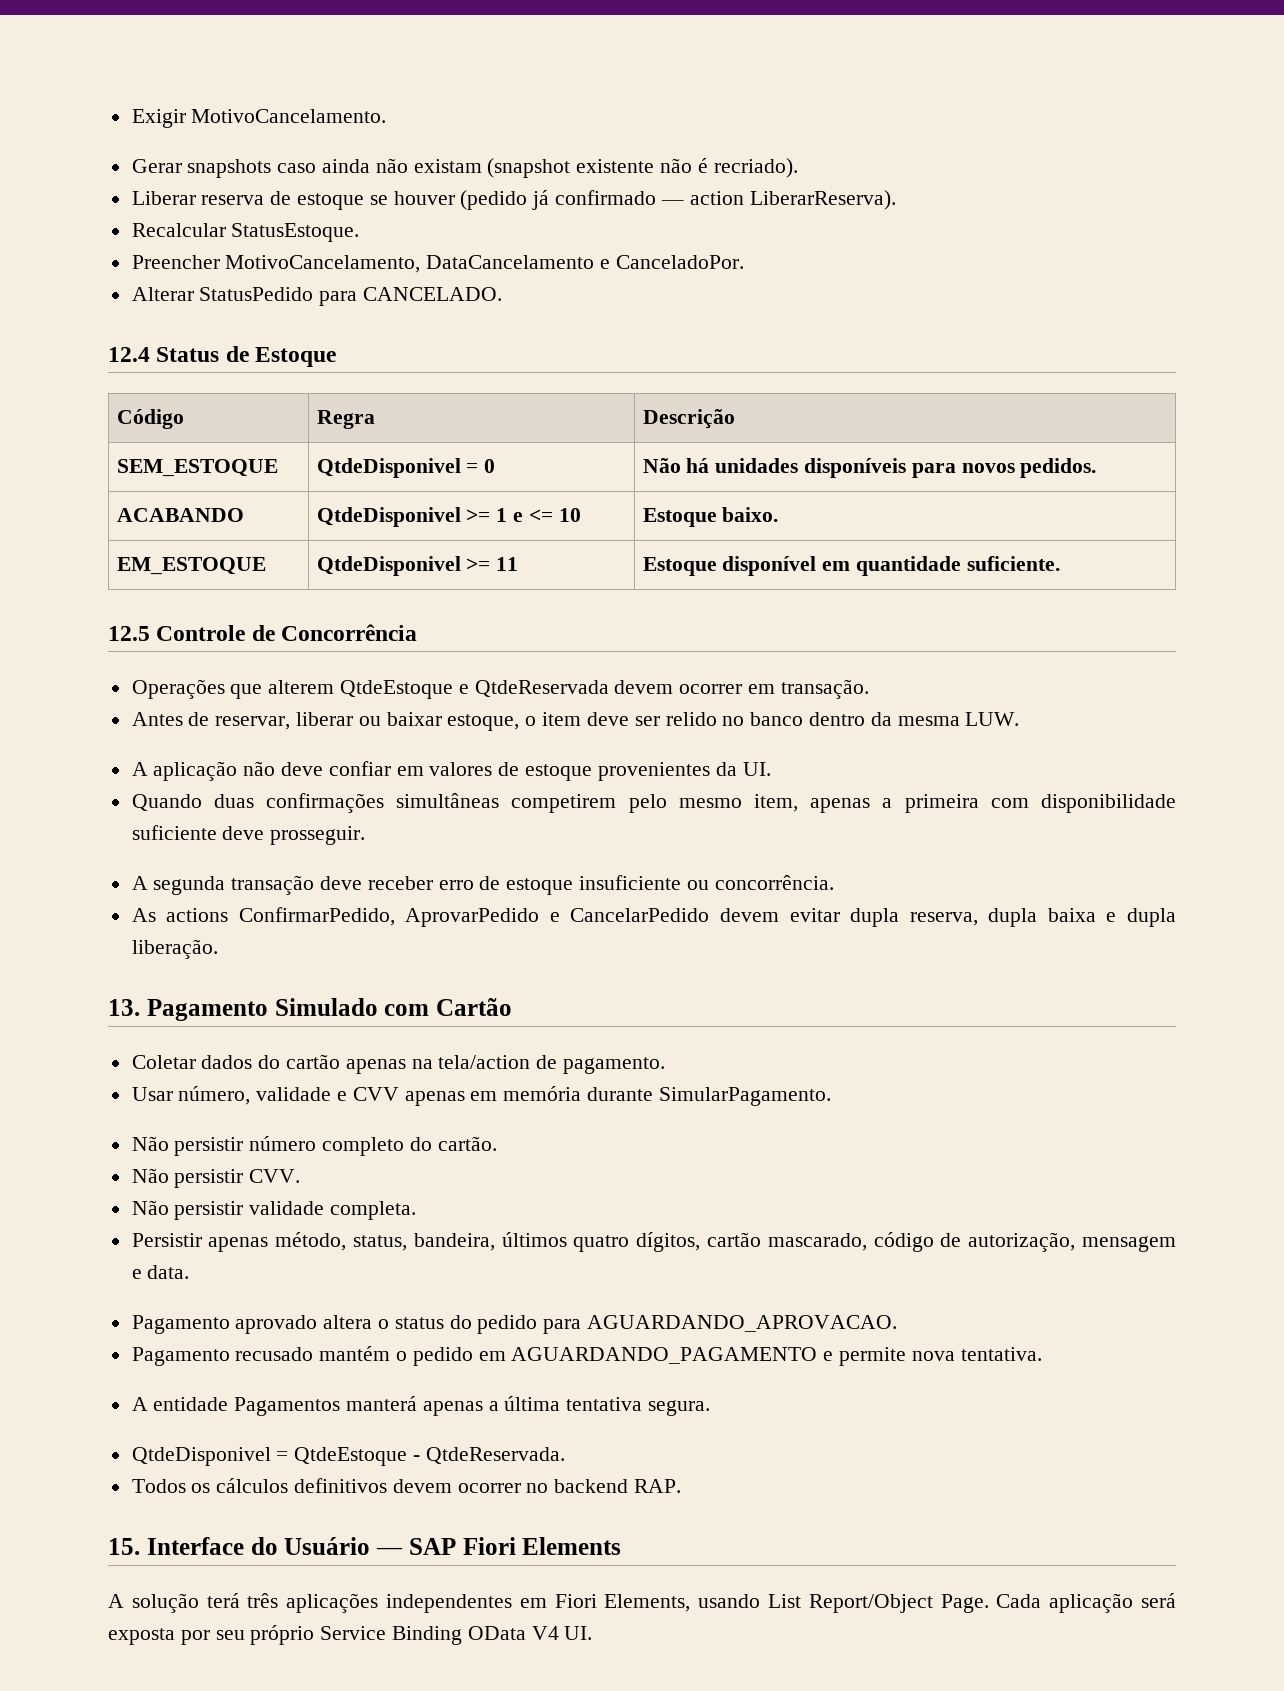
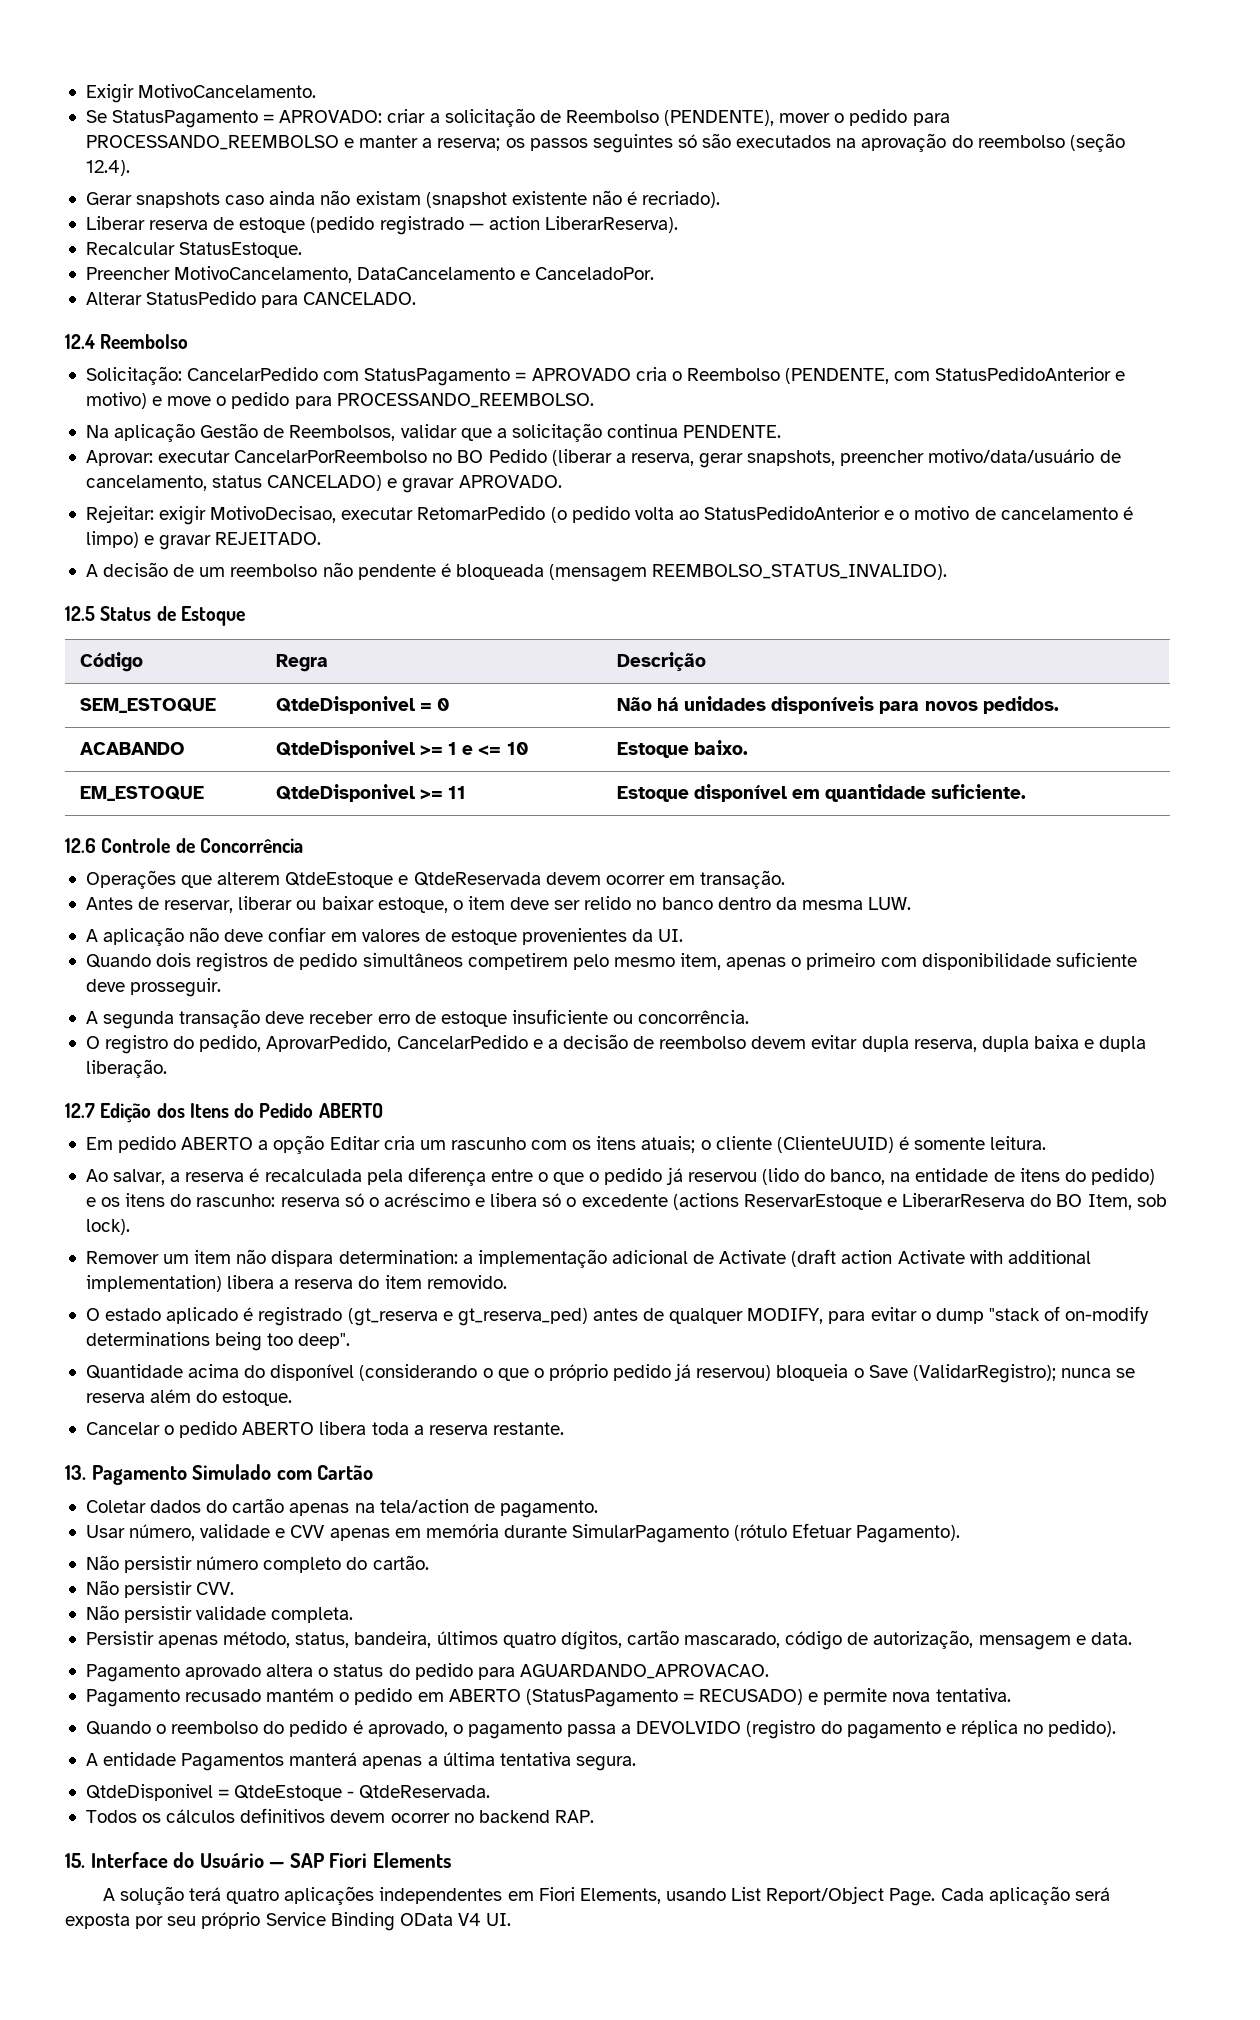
(387, 116) none -> [85,108,950,128] [85,133,1125,153] [85,160,130,176] // Se StatusPagamento = APROVADO: criar a solicitação de Reembolso (PENDENTE), mover o pedido para PROCESSANDO_REEMBOLSO e manter a reserva; os passos seguintes só são executados na aprovação do reembolso (seção 12.4).
[369,190,657,210] se houver (pedido já confirmado -> [310,216,464,235] (pedido registrado
(150, 354) none -> [100,334,189,349] [85,366,1126,386] [85,392,594,409] [85,423,782,442] [85,449,1121,468] [85,475,562,493] [85,505,1133,525] [85,531,322,550] [85,562,948,582] [65,606,95,621] Reembolso // Solicitação: CancelarPedido com StatusPagamento = APROVADO cria o Reembolso (PENDENTE, com StatusPedidoAnterior e motivo) e move o pedido para PROCESSANDO_REEMBOLSO. // Na aplicação Gestão de Reembolsos, validar que a solicitação continua PENDENTE. // Aprovar: executar CancelarPorReembolso no BO Pedido (liberar a reserva, gerar snapshots, preencher motivo/data/usuário de cancelamento, status CANCELADO) e gravar APROVADO. // Rejeitar: exigir MotivoDecisao, executar RetomarPedido (o pedido volta ao StatusPedidoAnterior e o motivo de cancelamento é limpo) e gravar REJEITADO. // A decisão de um reembolso não pendente é bloqueada (mensagem REEMBOLSO_STATUS_INVALIDO). // 12.5
[108,626,150,641] 12.5 -> [65,838,96,853] 12.6
[213,793,500,813] duas confirmações simultâneas -> [156,953,463,972] dois registros de pedido simultâneos
[882,794,979,813] a primeira -> [791,953,876,970] o primeiro
[131,907,710,927] As actions ConfirmarPedido, AprovarPedido e CancelarPedido -> [85,1034,747,1054] O registro do pedido, AprovarPedido, CancelarPedido e a decisão de reembolso
(218, 949) none -> [65,1103,383,1123] [85,1135,1047,1154] [85,1167,1155,1186] [85,1193,1167,1210] [85,1219,130,1235] [85,1249,1091,1268] [85,1275,507,1292] [85,1306,1150,1326] [85,1332,351,1351] [85,1363,1136,1383] [85,1389,293,1406] [85,1421,564,1438] // 12.7 Edição dos Itens do Pedido ABERTO // Em pedido ABERTO a opção Editar cria um rascunho com os itens atuais; o cliente (ClienteUUID) é somente leitura. // Ao salvar, a reserva é recalculada pela diferença entre o que o pedido já reservou (lido do banco, na entidade de itens do pedido) e os itens do rascunho: reserva só o acréscimo e libera só o excedente (actions ReservarEstoque e LiberarReserva do BO Item, sob lock). // Remover um item não dispara determination: a implementação adicional de Activate (draft action Activate with additional implementation) libera a reserva do item removido. // O estado aplicado é registrado (gt_reserva e gt_reserva_ped) antes de qualquer MODIFY, para evitar o dump "stack of on-modify determinations being too deep". // Quantidade acima do disponível (considerando o que o próprio pedido já reservou) bloqueia o Save (ValidarRegistro); nunca se reserva além do estoque. // Cancelar o pedido ABERTO libera toda a reserva restante.
[658,1087,831,1106] SimularPagamento. -> [572,1523,961,1543] SimularPagamento (rótulo Efetuar Pagamento).
[511,1347,818,1364] AGUARDANDO_PAGAMENTO -> [448,1689,804,1707] ABERTO (StatusPagamento = RECUSADO)
(1042, 1354) none -> [85,1720,1117,1739] // Quando o reembolso do pedido é aprovado, o pagamento passa a DEVOLVIDO (registro do pagamento e réplica no pedido).
[247,1593,279,1608] três -> [226,1888,280,1904] quatro

